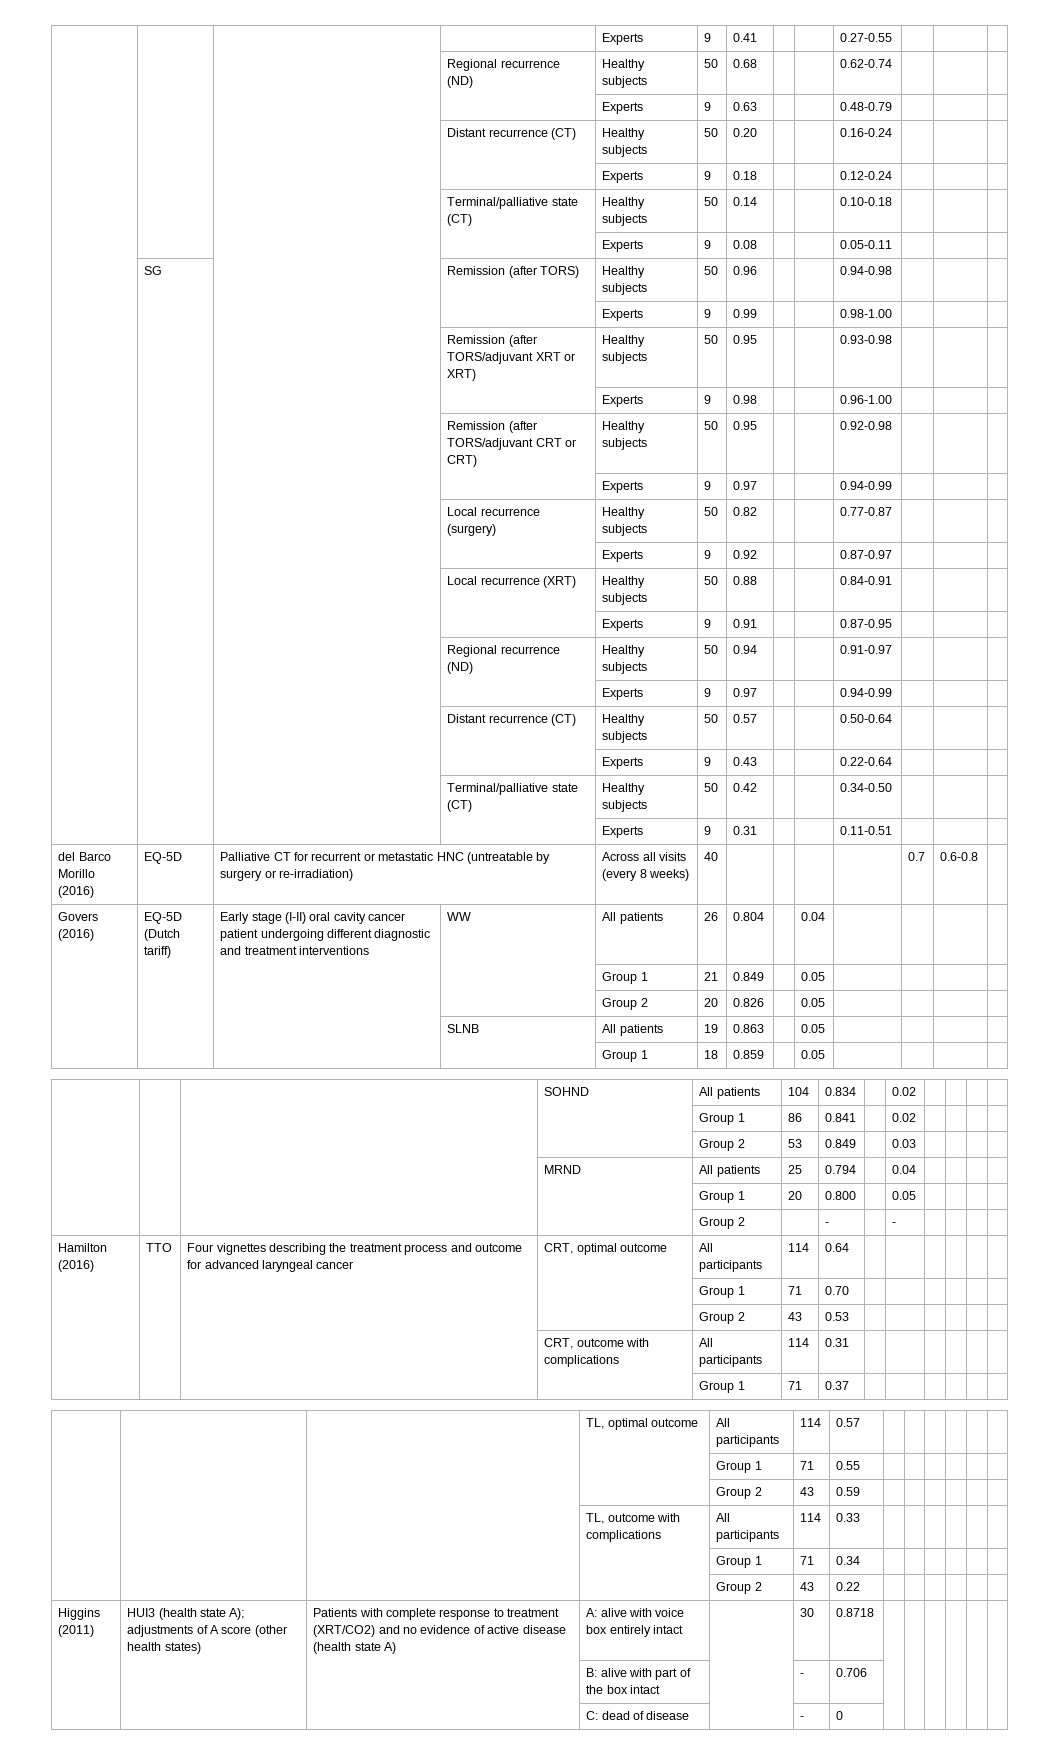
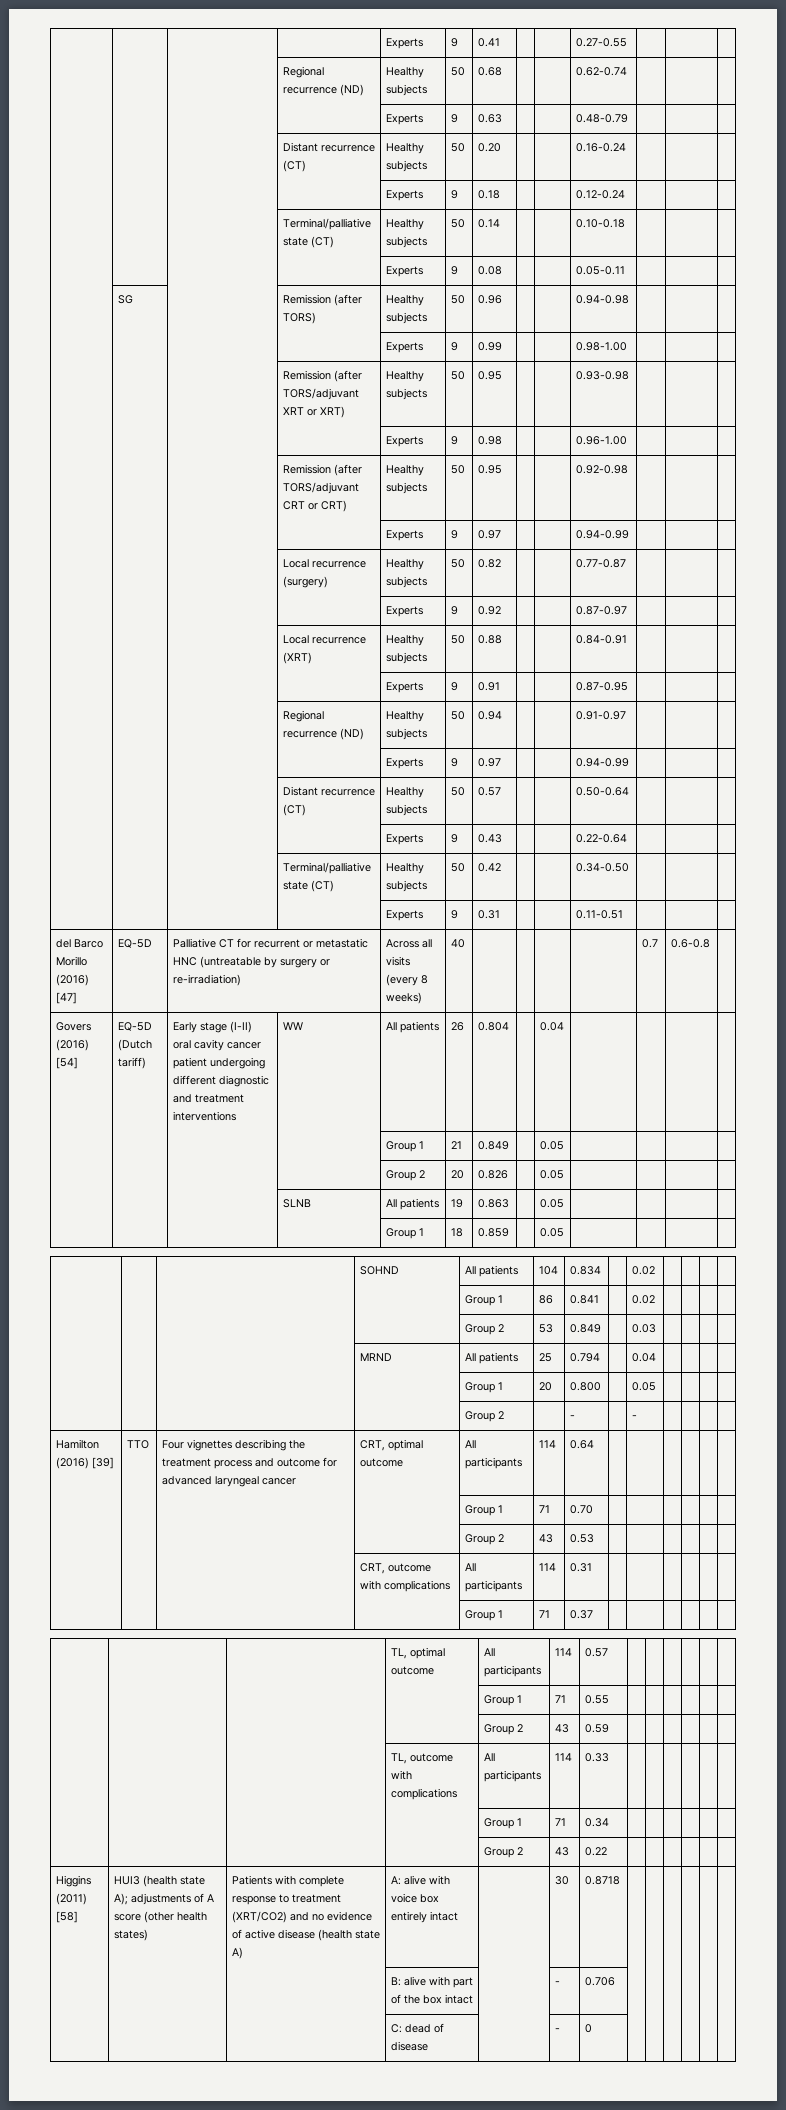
(95, 892) none -> [55,992,77,1004] [47]
(95, 935) none -> [55,1057,78,1069] [54]
(95, 1266) none -> [91,1457,114,1469] [39]
(95, 1631) none -> [55,1911,78,1923] [58]

